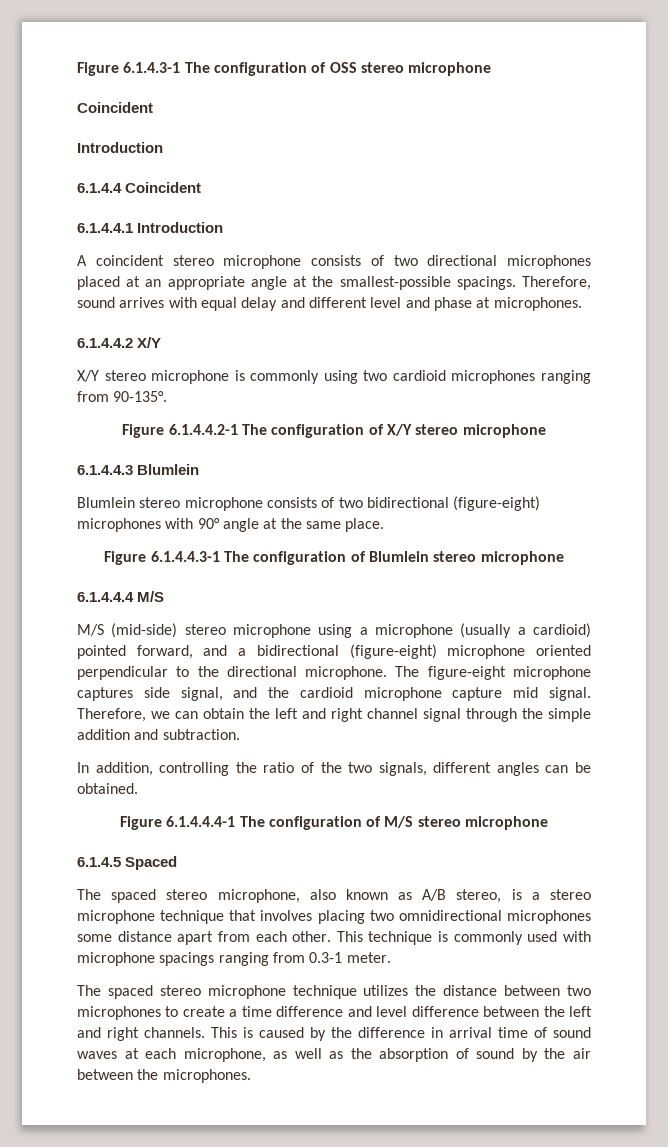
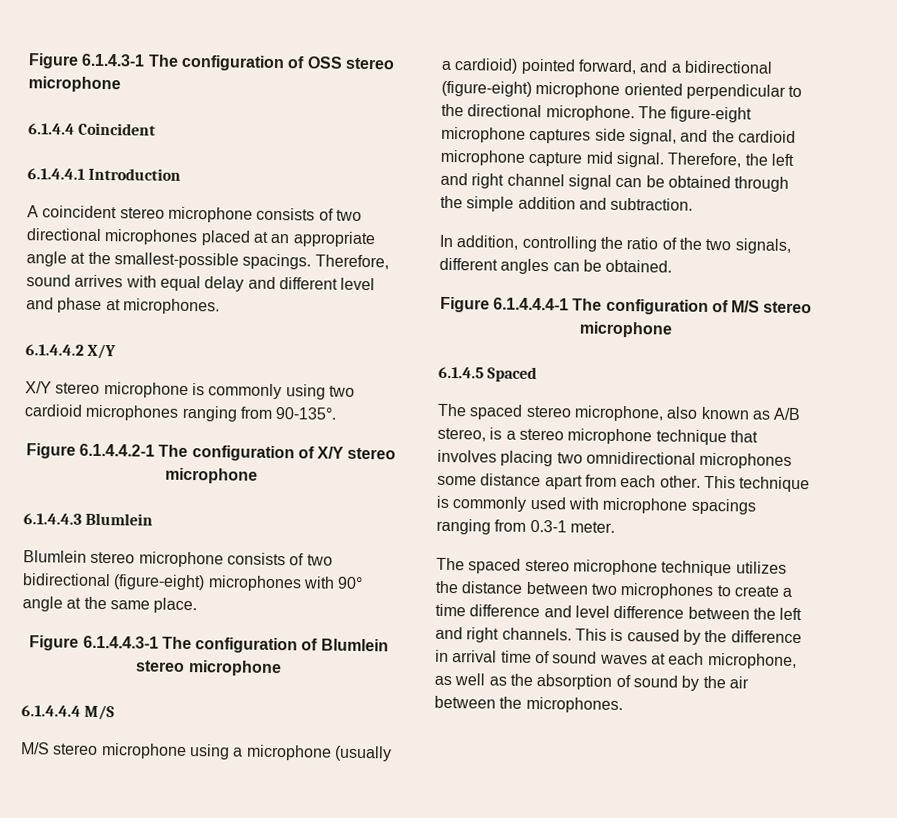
[77,102,153,113] [77,142,163,153] // Coincident // Introduction -> (121, 84) none
[111,623,178,638] (mid-side) -> (50, 748) none
[151,708,244,719] we can obtain -> (742, 160) none
(461, 715) none -> [615,175,731,189] can be obtained

